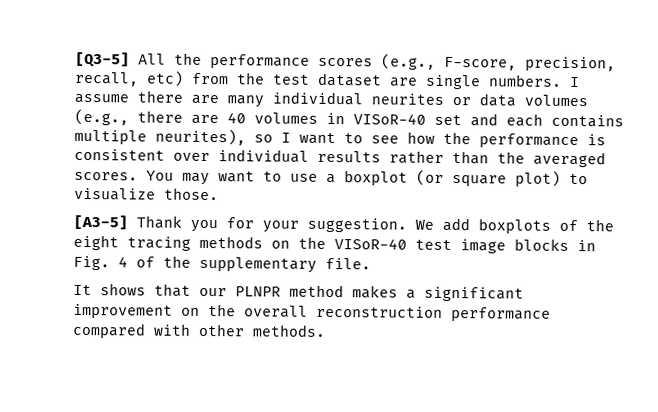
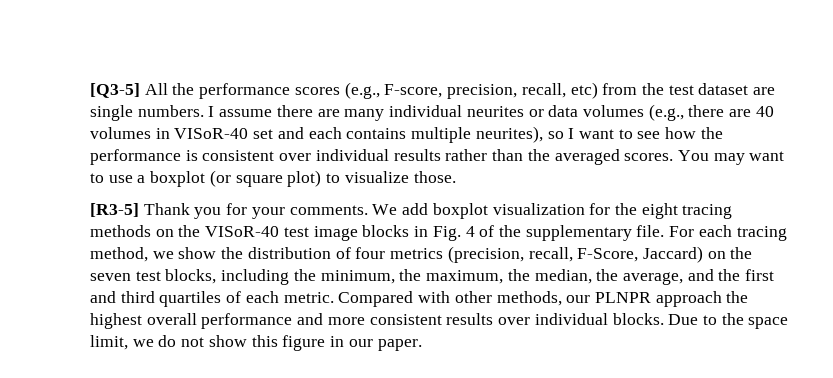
[73,214,128,230] [A3-5] -> [90,203,139,217] [R3-5]
[307,217,407,233] suggestion. -> [289,205,368,215] comments.
[478,218,578,234] boxplots of -> [432,203,611,219] boxplot visualization for
[73,283,524,302] [73,303,551,322] [72,322,326,339] // It shows that our PLNPR method makes a significant improvement on the overall reconstruction performance compared with other methods. -> [669,225,787,241] [90,246,753,263] [90,269,775,285] [90,291,749,307] [90,313,789,329] [90,335,422,351] For each tracing method, we show the distribution of four metrics (precision, recall, F-Score, Jaccard) on the seven test blocks, including the minimum, the maximum, the median, the average, and the first and third quartiles of each metric. Compared with other methods, our PLNPR approach the highest overall performance and more consistent results over individual blocks. Due to the space limit, we do not show this figure in our paper.

